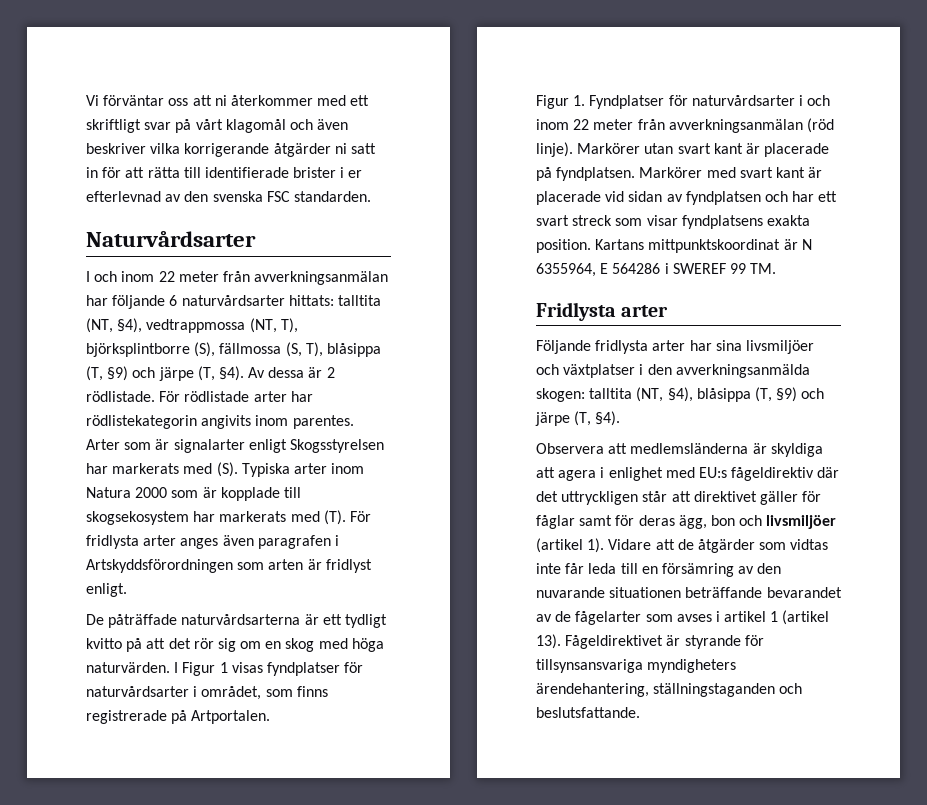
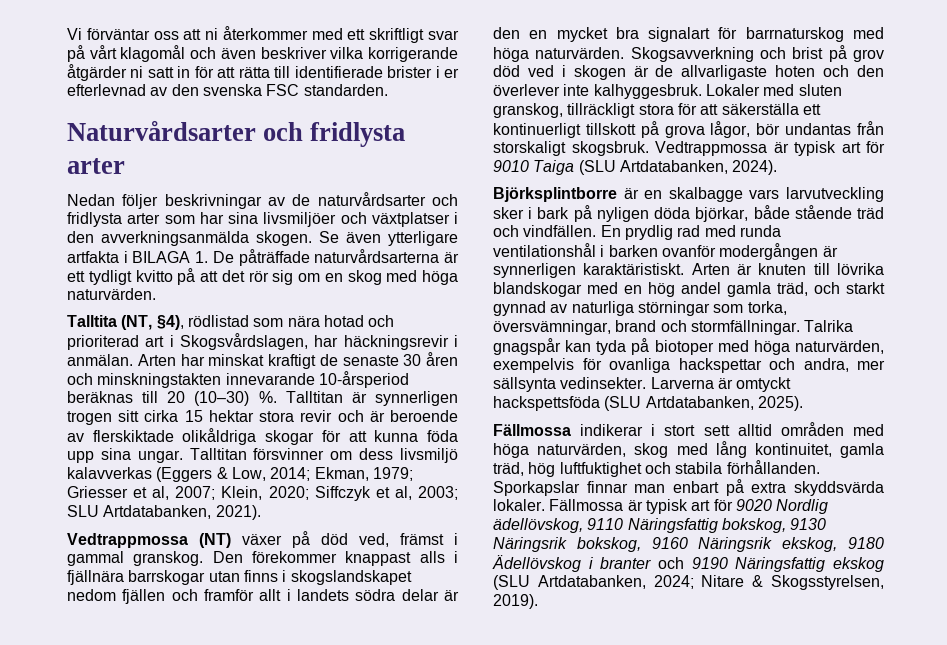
[86,271,389,285] [86,295,381,309] [86,318,298,333] [86,342,381,357] [86,366,335,381] [86,391,313,402] [86,415,354,429] [86,439,384,453] [86,462,365,477] [86,487,301,501] [86,510,371,525] [86,535,339,549] [86,559,372,573] [86,583,127,597] // I och inom 22 meter från avverkningsanmälan har följande 6 naturvårdsarter hittats: talltita (NT, §4), vedtrappmossa (NT, T), björksplintborre (S), fällmossa (S, T), blåsippa (T, §9) och järpe (T, §4). Av dessa är 2 rödlistade. För rödlistade arter har rödlistekategorin angivits inom parentes. Arter som är signalarter enligt Skogsstyrelsen har markerats med (S). Typiska arter inom Natura 2000 som är kopplade till skogsekosystem har markerats med (T). För fridlysta arter anges även paragrafen i Artskyddsförordningen som arten är fridlyst enligt. // -> [263,122,406,147] [67,158,125,174] [67,192,459,209] [67,212,458,227] [67,231,458,246] [67,251,209,263] och fridlysta arter // Nedan följer beskrivningar av de naturvårdsarter och fridlysta arter som har sina livsmiljöer och växtplatser i den avverkningsanmälda skogen. Se även ytterligare artfakta i BILAGA 1.
[174,662,364,676] [86,686,328,700] [86,710,271,724] [536,95,831,109] [536,118,834,133] [536,142,830,157] [536,167,823,181] [536,191,838,205] [536,215,810,229] [536,239,812,253] [536,263,777,277] [536,302,669,321] [536,340,814,354] [536,364,810,378] [536,387,825,402] [535,411,621,426] [536,443,823,457] [536,467,840,481] [536,491,822,505] [536,515,837,529] [536,538,829,553] [536,563,782,577] [536,587,842,598] [536,610,830,625] [536,634,764,649] [536,659,737,673] [536,683,803,697] [536,707,640,718] I Figur 1 visas fyndplatser för naturvårdsarter i området, som finns registrerade på Artportalen. // Figur 1. Fyndplatser för naturvårdsarter i och inom 22 meter från avverkningsanmälan (röd linje). Markörer utan svart kant är placerade på fyndplatsen. Markörer med svart kant är placerade vid sidan av fyndplatsen och har ett svart streck som visar fyndplatsens exakta position. Kartans mittpunktskoordinat är N 6355964, E 564286 i SWEREF 99 TM. // Fridlysta arter // Följande fridlysta arter har sina livsmiljöer och växtplatser i den avverkningsanmälda skogen: talltita (NT, §4), blåsippa (T, §9) och järpe (T, §4). // Observera att medlemsländerna är skyldiga att agera i enlighet med EU:s fågeldirektiv där det uttryckligen står att direktivet gäller för fåglar samt för deras ägg, bon och livsmiljöer (artikel 1). Vidare att de åtgärder som vidtas inte får leda till en försämring av den nuvarande situationen beträffande bevarandet av de fågelarter som avses i artikel 1 (artikel 13). Fågeldirektivet är styrande för tillsynsansvariga myndigheters ärendehantering, ställningstaganden och beslutsfattande. -> [67,315,395,330] [67,333,458,350] [67,352,458,369] [67,371,409,388] [67,391,458,406] [67,410,459,425] [67,428,459,445] [67,448,458,463] [67,467,413,482] [67,486,458,501] [67,505,261,520] [67,531,458,548] [67,551,458,566] [67,570,412,585] [67,589,459,604] [493,27,884,42] [493,45,884,62] [493,65,884,80] [493,84,842,99] [493,103,821,118] [493,121,884,138] [493,141,885,156] [493,160,778,175] [493,187,884,202] [493,205,884,222] [493,225,781,240] [493,243,838,260] [493,263,884,278] [493,282,885,297] [493,301,787,316] [493,320,854,335] [493,338,884,355] [493,358,885,373] [493,377,792,392] [493,396,803,411] [493,422,884,436] [493,441,885,458] [493,460,820,477] [493,479,884,496] [493,499,829,514] [493,518,827,533] [493,537,884,552] [492,555,884,572] [493,575,884,590] [493,594,538,609] // Talltita (NT, §4), rödlistad som nära hotad och prioriterad art i Skogsvårdslagen, har häckningsrevir i anmälan. Arten har minskat kraftigt de senaste 30 åren och minskningstakten innevarande 10-årsperiod beräknas till 20 (10–30) %. Talltitan är synnerligen trogen sitt cirka 15 hektar stora revir och är beroende av flerskiktade olikåldriga skogar för att kunna föda upp sina ungar. Talltitan försvinner om dess livsmiljö kalavverkas (Eggers & Low, 2014; Ekman, 1979; Griesser et al, 2007; Klein, 2020; Siffczyk et al, 2003; SLU Artdatabanken, 2021). // Vedtrappmossa (NT) växer på död ved, främst i gammal granskog. Den förekommer knappast alls i fjällnära barrskogar utan finns i skogslandskapet nedom fjällen och framför allt i landets södra delar är den en mycket bra signalart för barrnaturskog med höga naturvärden. Skogsavverkning och brist på grov död ved i skogen är de allvarligaste hoten och den överlever inte kalhyggesbruk. Lokaler med sluten granskog, tillräckligt stora för att säkerställa ett kontinuerligt tillskott på grova lågor, bör undantas från storskaligt skogsbruk. Vedtrappmossa är typisk art för 9010 Taiga (SLU Artdatabanken, 2024). // Björksplintborre är en skalbagge vars larvutveckling sker i bark på nyligen döda björkar, både stående träd och vindfällen. En prydlig rad med runda ventilationshål i barken ovanför modergången är synnerligen karaktäristiskt. Arten är knuten till lövrika blandskogar med en hög andel gamla träd, och starkt gynnad av naturliga störningar som torka, översvämningar, brand och stormfällningar. Talrika gnagspår kan tyda på biotoper med höga naturvärden, exempelvis för ovanliga hackspettar och andra, mer sällsynta vedinsekter. Larverna är omtyckt hackspettsföda (SLU Artdatabanken, 2025). // Fällmossa indikerar i stort sett alltid områden med höga naturvärden, skog med lång kontinuitet, gamla träd, hög luftfuktighet och stabila förhållanden. Sporkapslar finnar man enbart på extra skyddsvärda lokaler. Fällmossa är typisk art för 9020 Nordlig ädellövskog, 9110 Näringsfattig bokskog, 9130 Näringsrik bokskog, 9160 Näringsrik ekskog, 9180 Ädellövskog i branter och 9190 Näringsfattig ekskog (SLU Artdatabanken, 2024; Nitare & Skogsstyrelsen, 2019).

